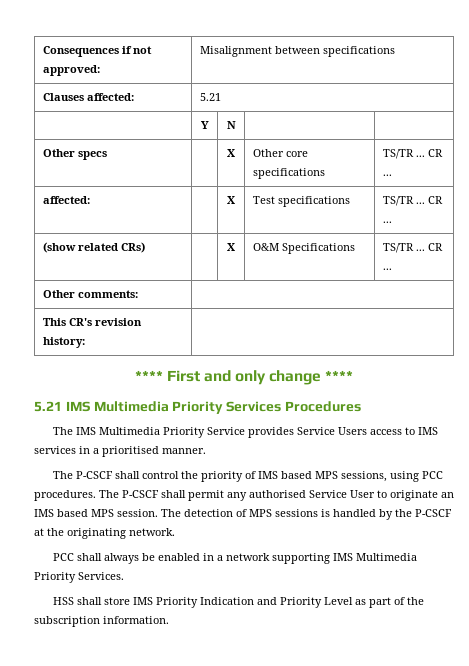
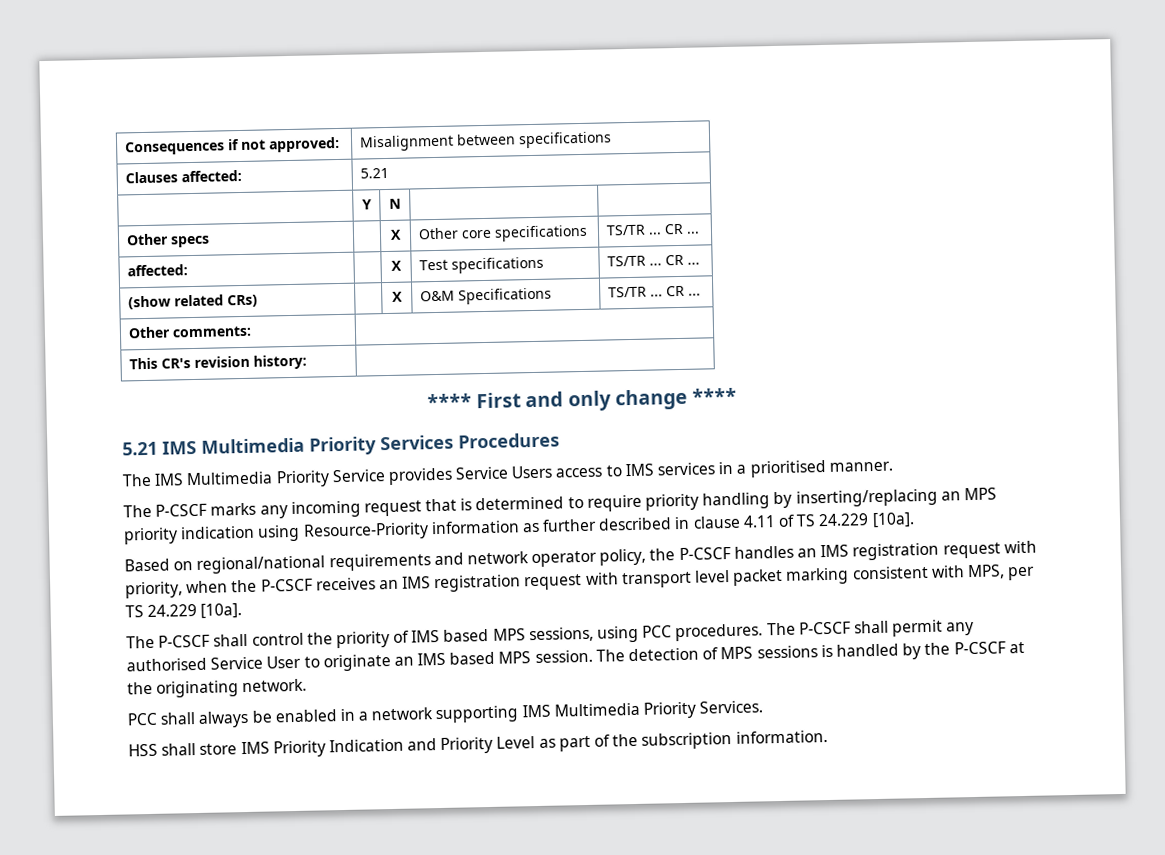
(206, 451) none -> [123,487,997,519] [123,512,915,545] [124,540,1037,574] [125,564,1036,599] [125,603,243,619] // The P-CSCF marks any incoming request that is determined to require priority handling by inserting/replacing an MPS priority indication using Resource-Priority information as further described in clause 4.11 of TS 24.229 [10a]. // Based on regional/national requirements and network operator policy, the P-CSCF handles an IMS registration request with priority, when the P-CSCF receives an IMS registration request with transport level packet marking consistent with MPS, per TS 24.229 [10a].

